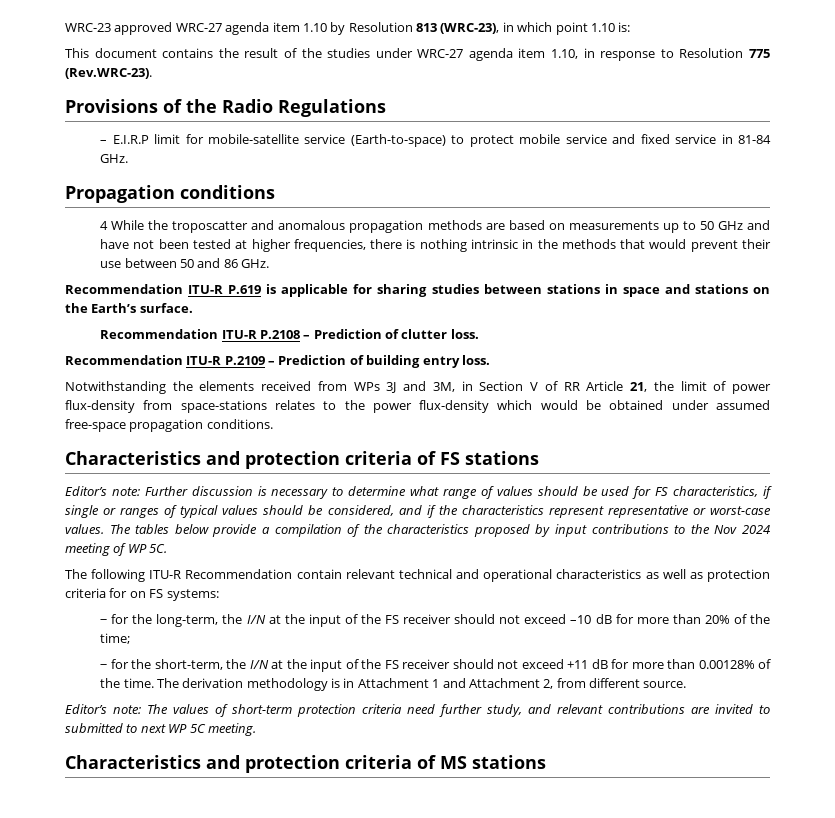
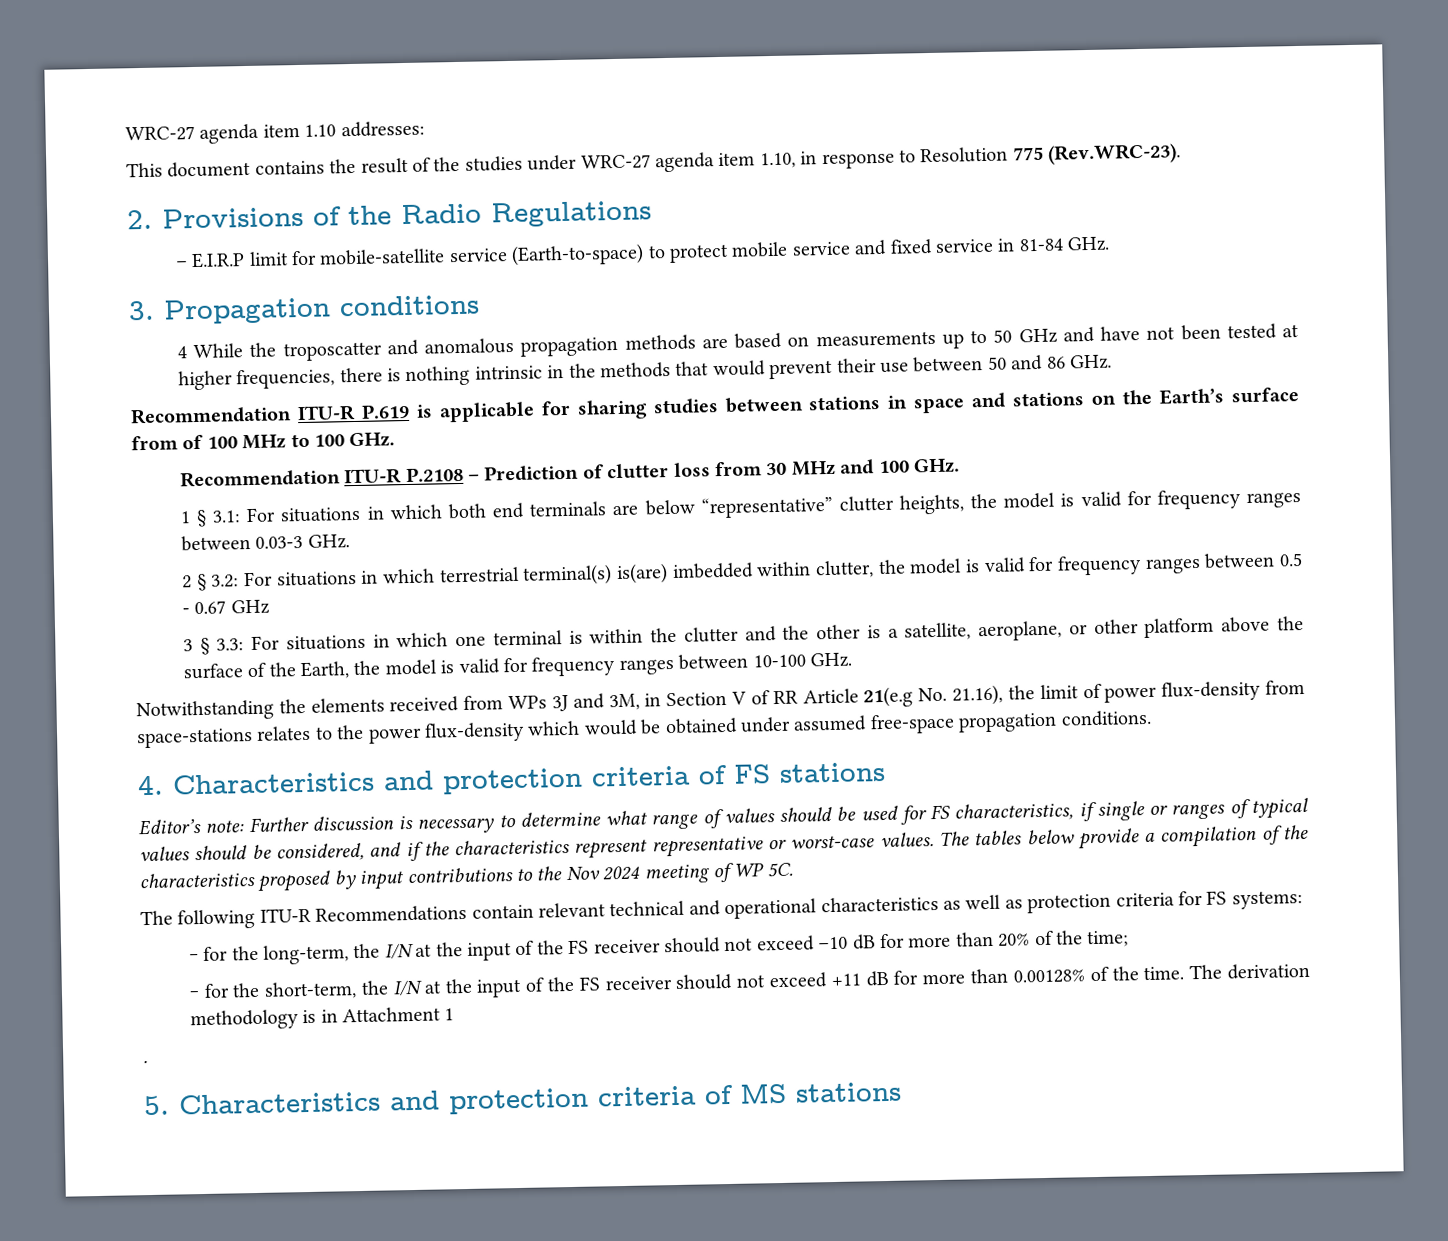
[65,22,173,35] WRC-23 approved -> (125, 133) none
[330,22,631,35] by Resolution 813 (WRC-23), in which point 1.10 is: -> [340,120,425,138] addresses:
(152, 73) none -> [127,209,153,230] 2.
(129, 158) none -> [128,300,155,321] 3.
[139,303,193,313] surface. -> [1231,387,1300,404] [131,432,396,451] surface from of 100 MHz to 100 GHz.
[450,329,479,339] [65,355,490,368] loss. // Recommendation ITU-R P.2109 – Prediction of building entry loss. -> [672,458,961,477] [179,489,1302,528] [180,534,350,552] [181,552,1304,592] [181,599,270,615] [182,615,1304,655] [182,652,853,680] loss from 30 MHz and 100 GHz. // 1 § 3.1: For situations in which both end terminals are below “representative” clutter heights, the model is valid for frequency ranges between 0.03-3 GHz. // 2 § 3.2: For situations in which terrestrial terminal(s) is(are) imbedded within clutter, the model is valid for frequency ranges between 0.5 - 0.67 GHz // 3 § 3.3: For situations in which one terminal is within the clutter and the other is a satellite, aeroplane, or other platform above the surface of the Earth, the model is valid for frequency ranges between 10-100 GHz.
[630,382,648,392] 21, -> [863,684,1004,708] 21(e.g No. 21.16),
(273, 424) none -> [137,775,164,796] 4.
[185,569,293,579] Recommendation -> [315,904,468,923] Recommendations
[129,591,146,598] on -> (1203, 898) none
[442,678,687,689] [65,704,770,717] [65,723,256,736] and Attachment 2, from different source. // Editor’s note: The values of short-term protection criteria need further study, and relevant contributions are invited to submitted to next WP 5C meeting. // -> [143,1060,148,1064] [143,1095,170,1116] // . // 5.

